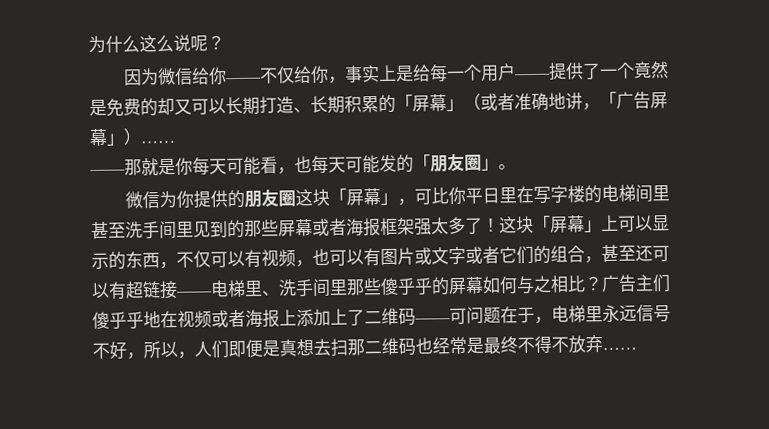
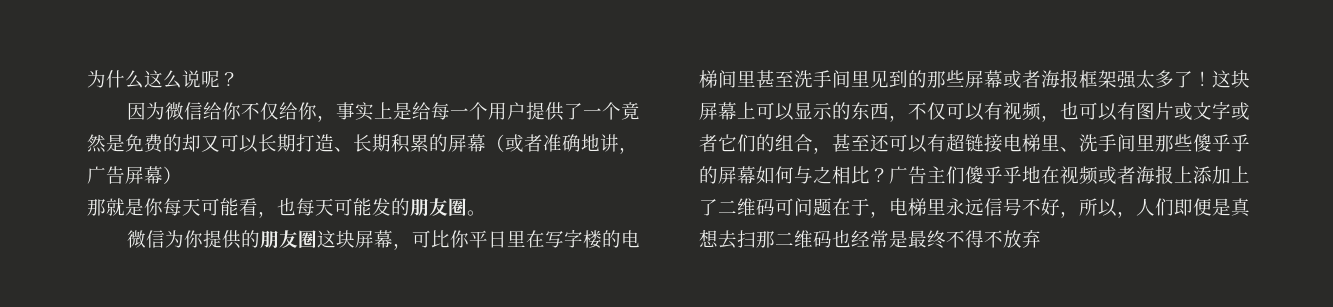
[224,77,262,83] —— -> (242, 111) none
[513,73,551,79] —— -> (527, 111) none
[395,94,464,112] 「屏幕」 -> [448,134,486,152] 屏幕
[599,91,617,108] 「 -> (638, 150) none
[106,133,125,146] 」 -> (163, 175) none
[140,140,176,144] [89,169,126,175] …… // —— -> (182, 175) //
[413,153,499,173] 「朋友圈」 -> [410,198,467,216] 朋友圈
[328,188,398,206] 「屏幕」 -> [355,230,394,248] 屏幕
[533,215,602,233] 「屏幕」 -> [699,102,737,120] 屏幕
[176,291,213,296] —— -> (1003, 143) none
[414,318,451,323] —— -> (775, 207) none
[602,347,637,351] …… -> (1041, 239) none

